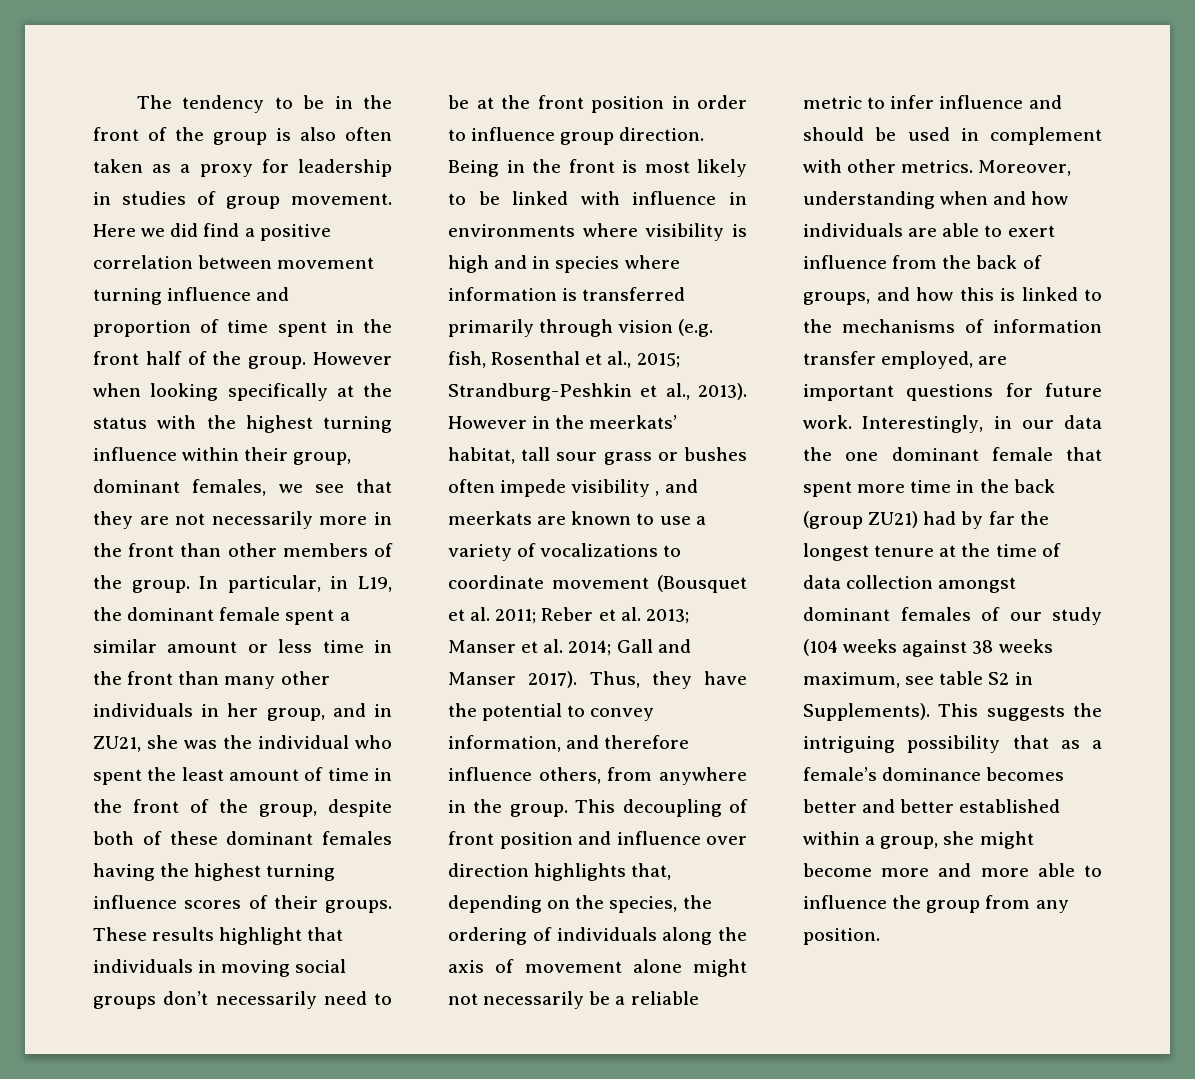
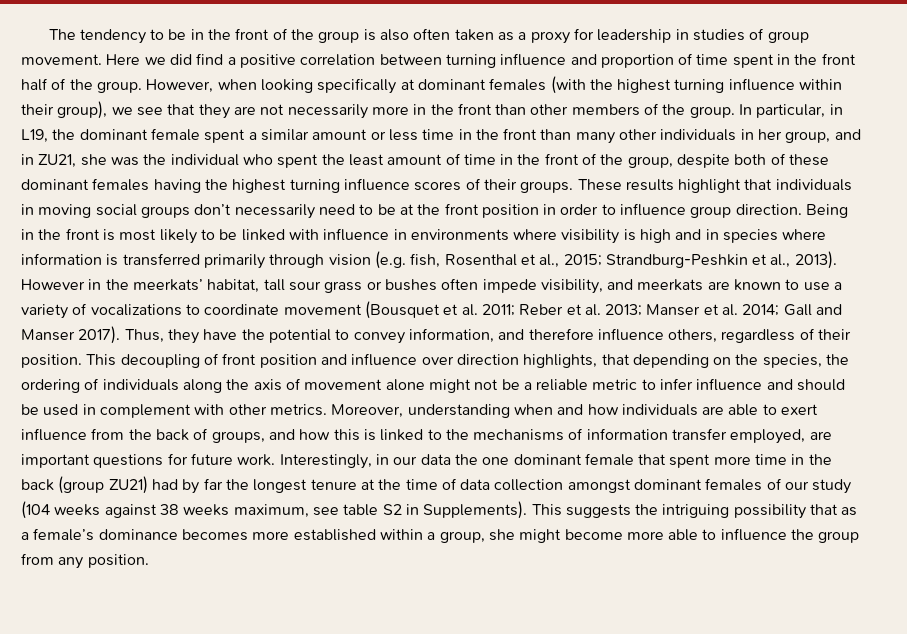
[277,257,375,269] movement -> (442, 59) none
[313,352,393,365] However -> [146,79,214,93] However,
[363,383,392,397] [93,415,197,429] the status with -> [417,76,586,94] dominant females (with
[293,452,352,465] [93,479,267,496] group, dominant females, -> [57,101,108,119] group),
[571,479,660,497] visibility , -> [540,279,603,294] visibility,
[607,767,747,785] [448,799,568,817] from anywhere in the group. -> [721,328,852,343] [21,354,82,368] regardless of their position.
[534,863,672,881] highlights that, -> [523,354,630,368] highlights, that
[483,991,585,1009] necessarily -> (499, 384) none
[803,799,955,813] better and better -> [252,531,290,540] more
[938,863,1029,877] and more -> (664, 535) none

